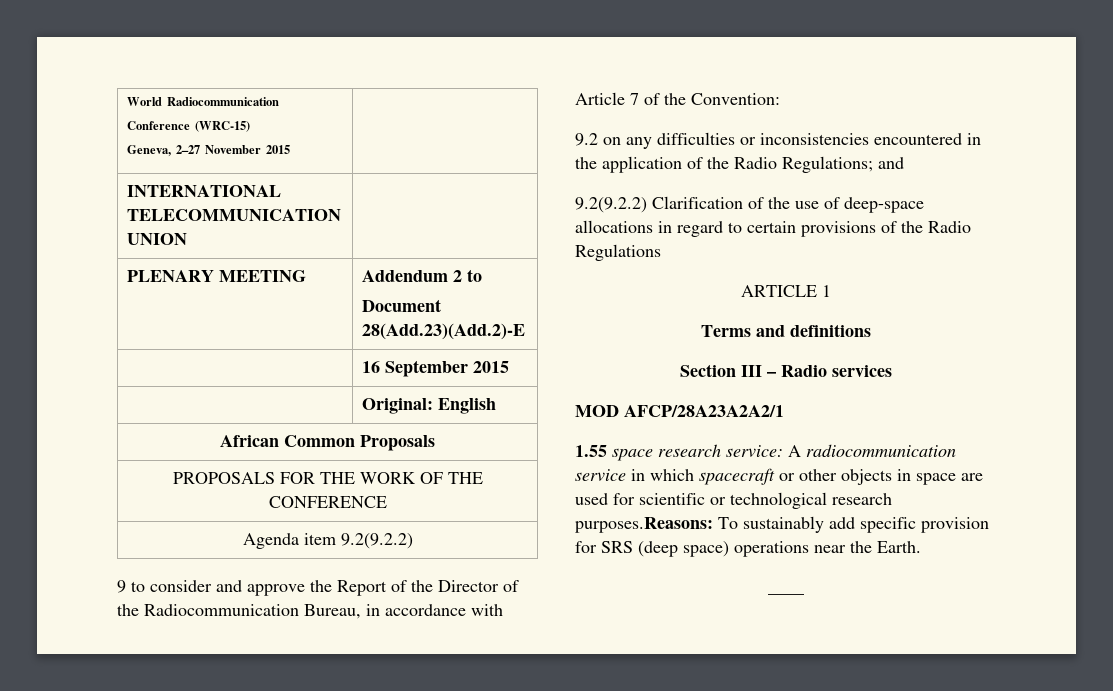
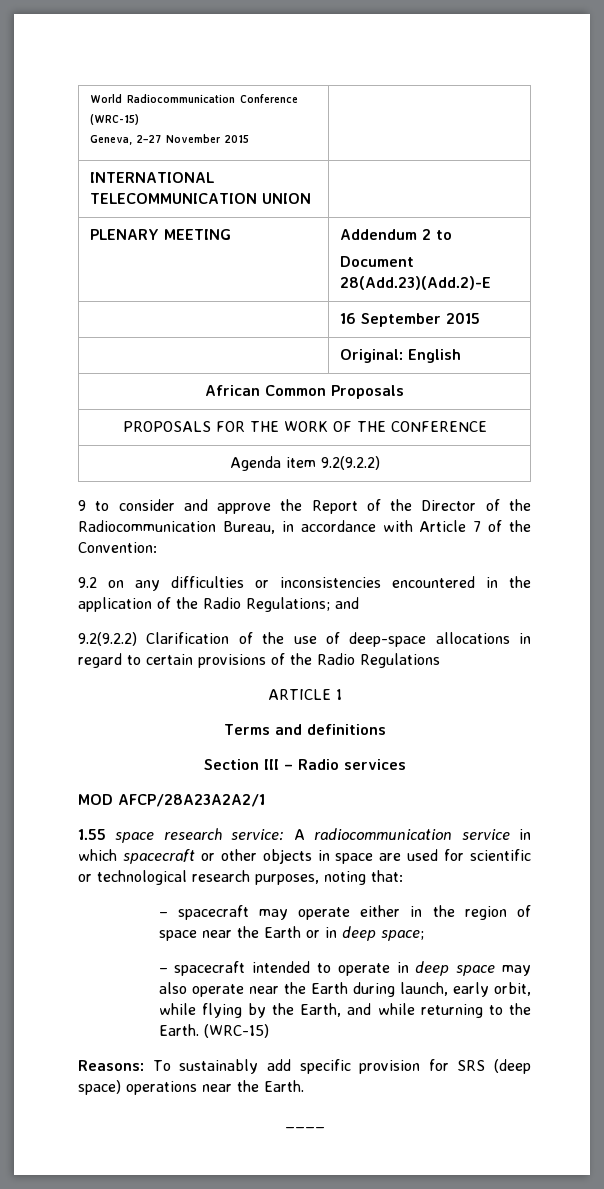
[575,517,713,533] purposes.Reasons: -> [255,870,403,885] [158,905,531,920] [158,926,424,941] [158,961,531,976] [158,982,531,997] [158,1003,531,1018] [158,1024,269,1038] [78,1060,144,1071] purposes, noting that: // – spacecraft may operate either in the region of space near the Earth or in deep space; // – spacecraft intended to operate in deep space may also operate near the Earth during launch, early orbit, while flying by the Earth, and while returning to the Earth. (WRC-15) // Reasons:

